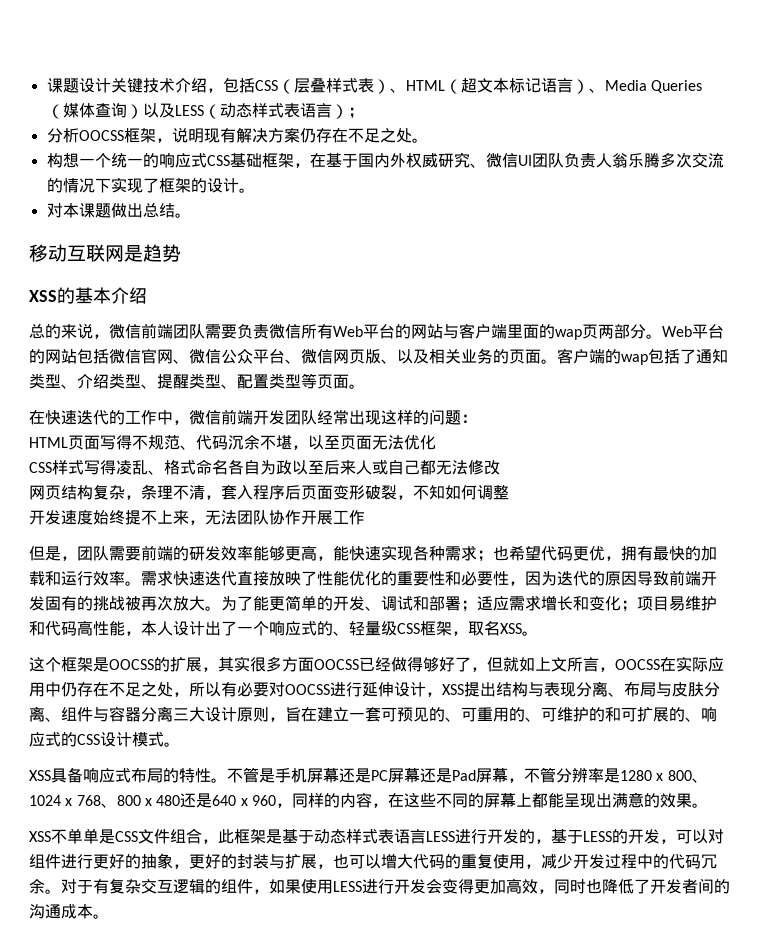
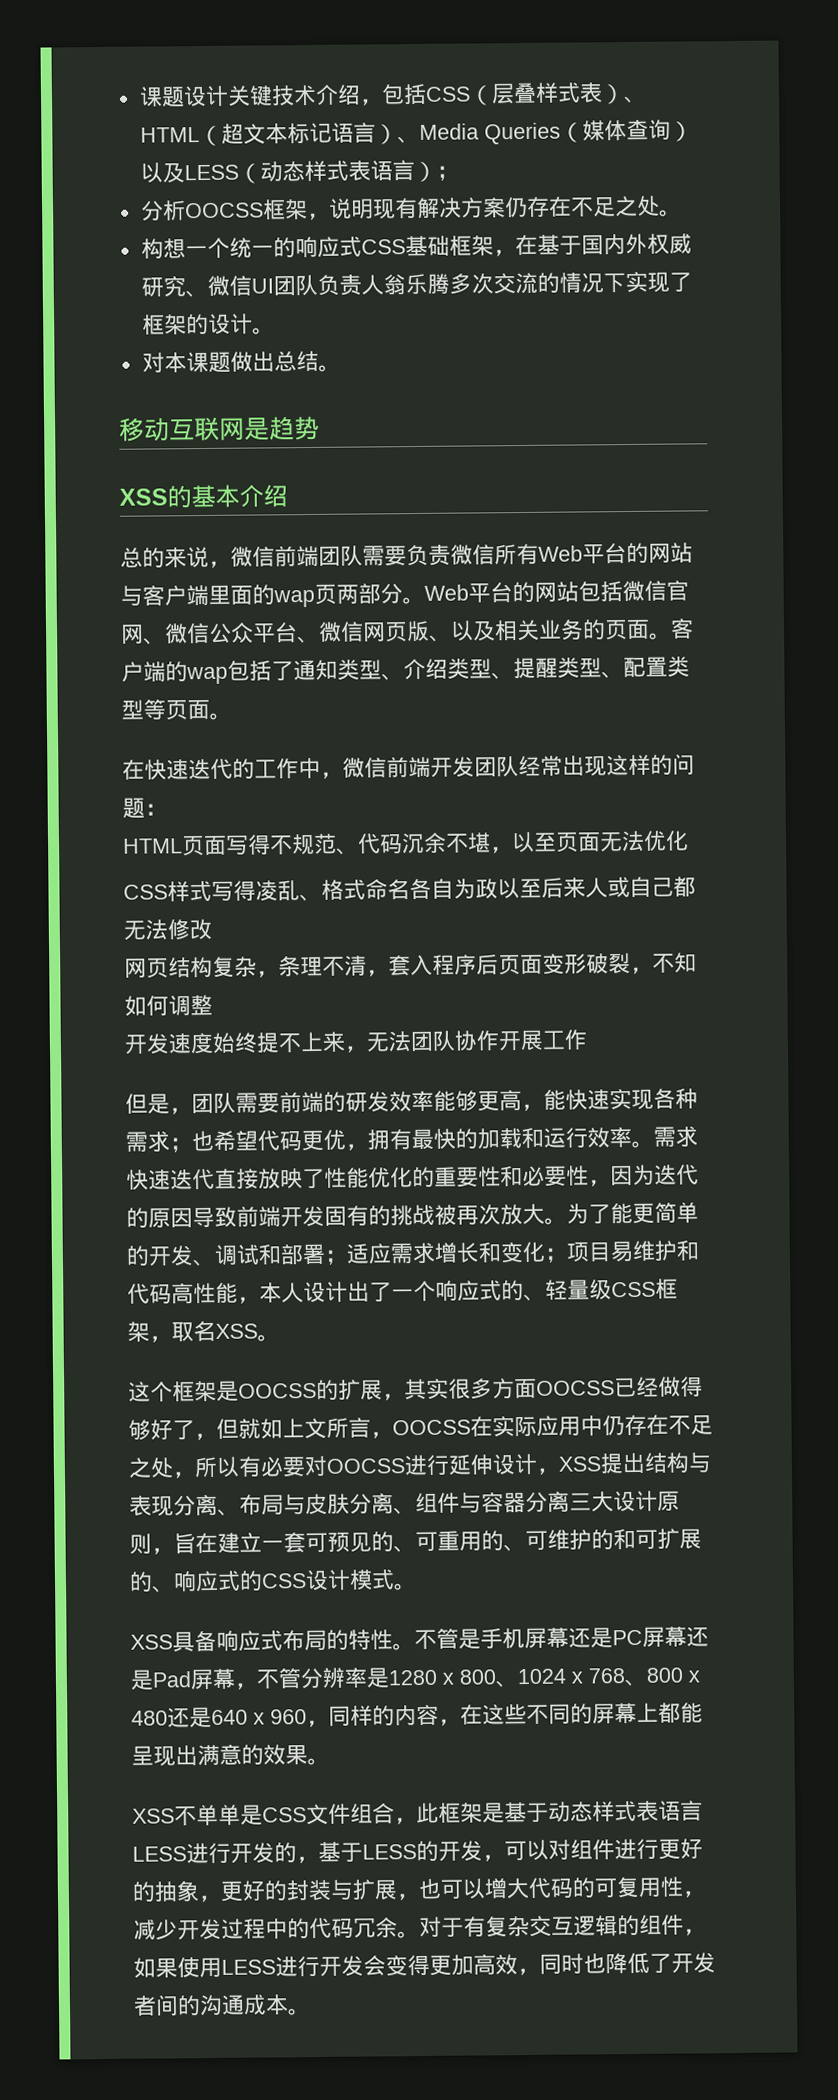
[461,854,525,869] 重复使用 -> [594,1876,683,1899] 可复用性

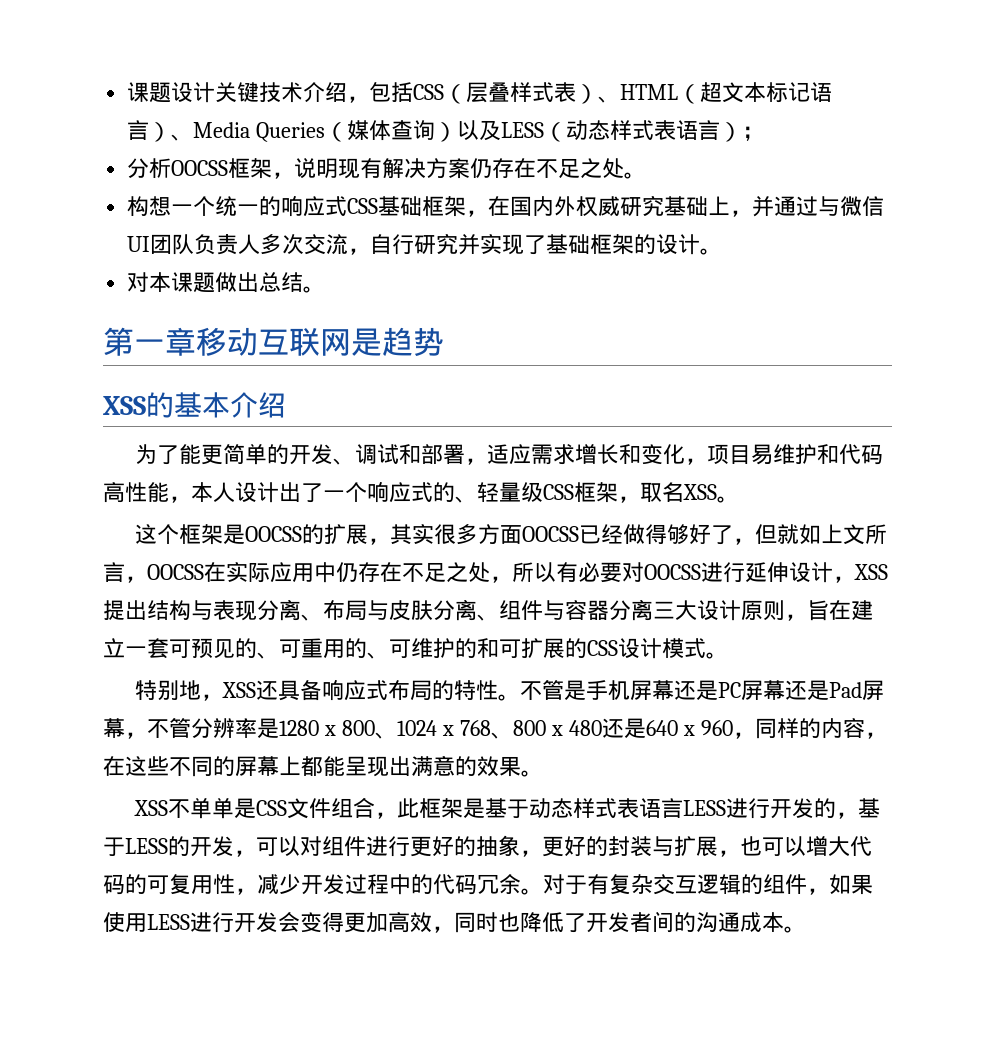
[536,234,582,255] 基于 -> (511, 206) none
[184,289,208,298] 、 -> [664,196,841,217] 基础上，并通过与
[382,273,450,296] 翁乐腾 -> (261, 244) none
[536,271,692,293] 的情况下实现了 -> [348,233,591,255] ，自行研究并实现了基础
(341, 368) none -> [103,327,196,356] 第一章
[120,542,693,569] [120,580,689,608] [120,618,694,645] [121,656,690,685] [121,699,232,721] [122,753,695,780] [122,797,167,819] [122,830,689,857] [123,876,696,902] [123,918,212,941] [124,952,697,979] [124,994,213,1017] [124,1029,588,1055] [125,1088,698,1115] [125,1126,698,1153] [126,1164,699,1190] [126,1203,567,1229] 总的来说，微信前端团队需要负责微信所有Web平台的网站与客户端里面的wap页两部分。Web平台的网站包括微信官网、微信公众平台、微信网页版、以及相关业务的页面。客户端的wap包括了通知类型、介绍类型、提醒类型、配置类型等页面。 // 在快速迭代的工作中，微信前端开发团队经常出现这样的问题： // HTML页面写得不规范、代码沉余不堪，以至页面无法优化 // CSS样式写得凌乱、格式命名各自为政以至后来人或自己都无法修改 // 网页结构复杂，条理不清，套入程序后页面变形破裂，不知如何调整 // 开发速度始终提不上来，无法团队协作开展工作 // 但是，团队需要前端的研发效率能够更高，能快速实现各种需求；也希望代码更优，拥有最快的加载和运行效率。需求快速迭代直接放映了性能优化的重要性和必要性，因为迭代的原因导致前端开发固有的挑战被再次放大。 -> (286, 405) none
[324,1249,348,1265] ； -> [464,458,487,465] ，
[544,1247,568,1263] ； -> [684,458,707,465] ，
[152,1570,263,1593] 、响应式的 -> (587, 648) none
[130,1634,173,1650] XSS -> [134,680,278,701] 特别地，XSS还

